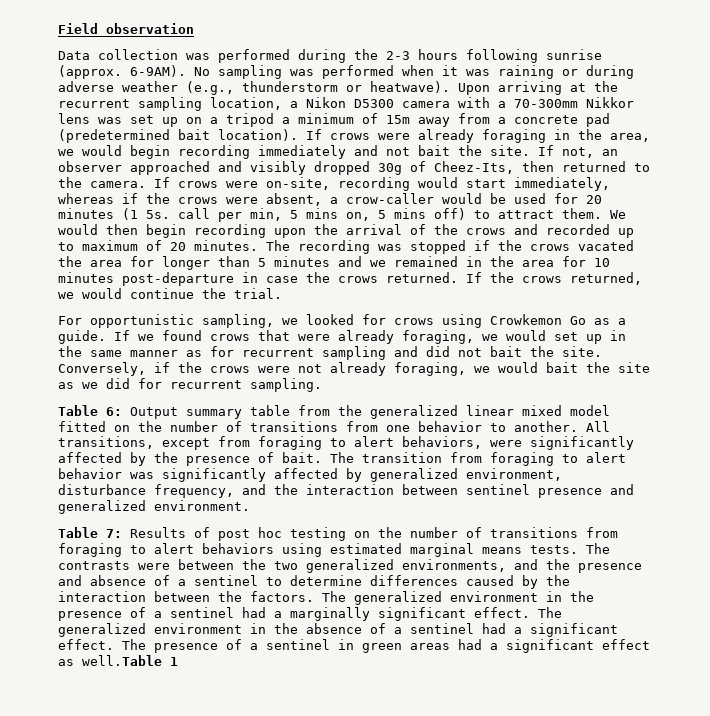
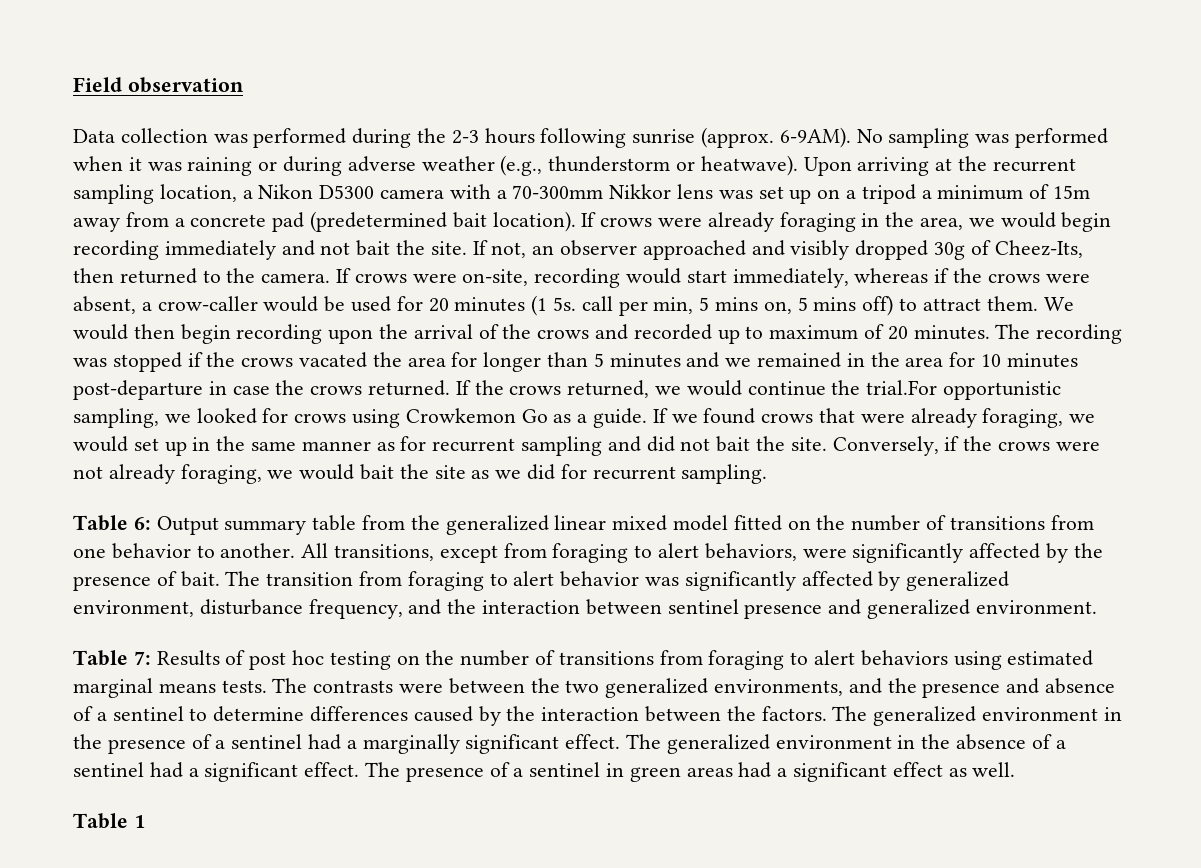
[234,288,282,299] [58,316,82,325] trial. // For -> [866,380,938,395] trial.For
[82,655,162,666] well.Table -> [972,762,1016,777] [73,813,128,829] well. // Table

